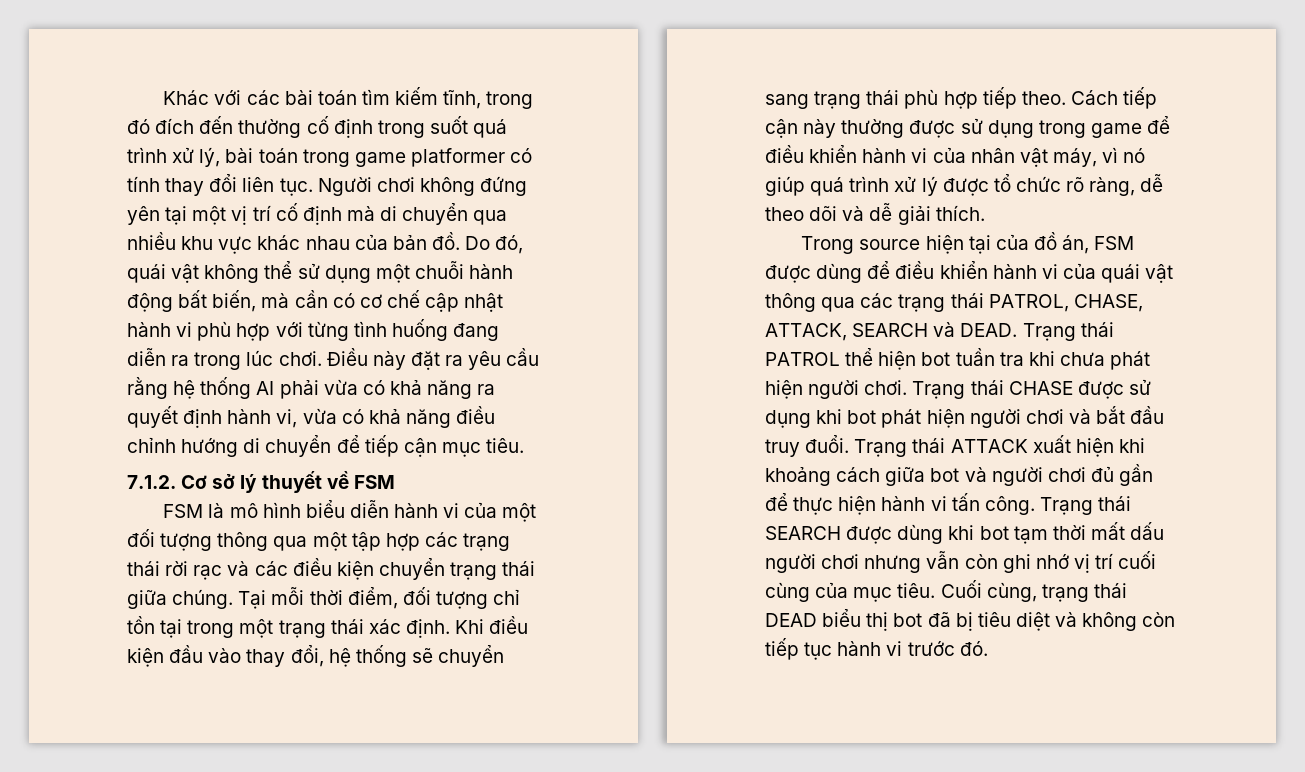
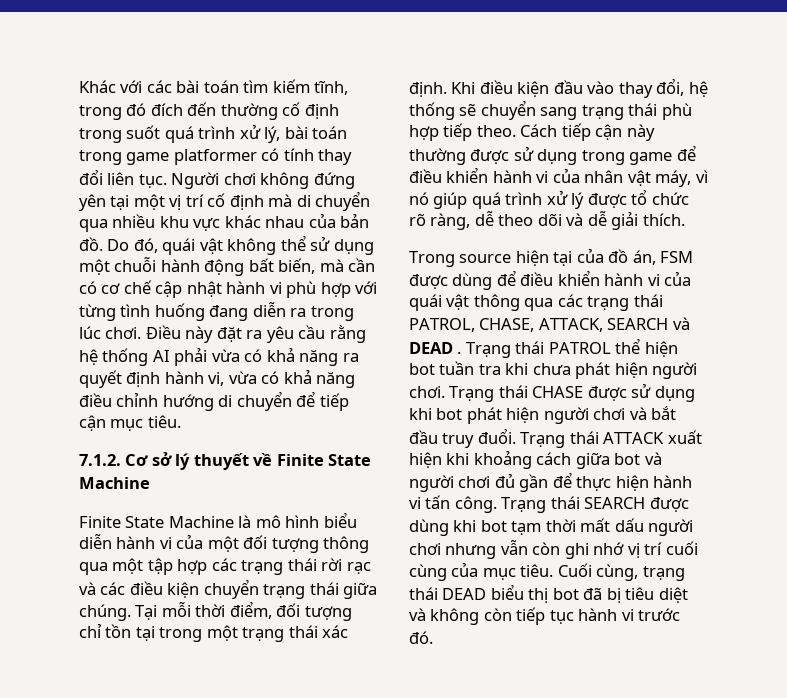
[353,475,395,489] [163,504,204,518] FSM // FSM -> [276,454,372,466] [79,477,150,489] [79,516,234,528] Finite State Machine // Finite State Machine
[960,323,1018,337] DEAD. -> [409,342,462,354] DEAD .

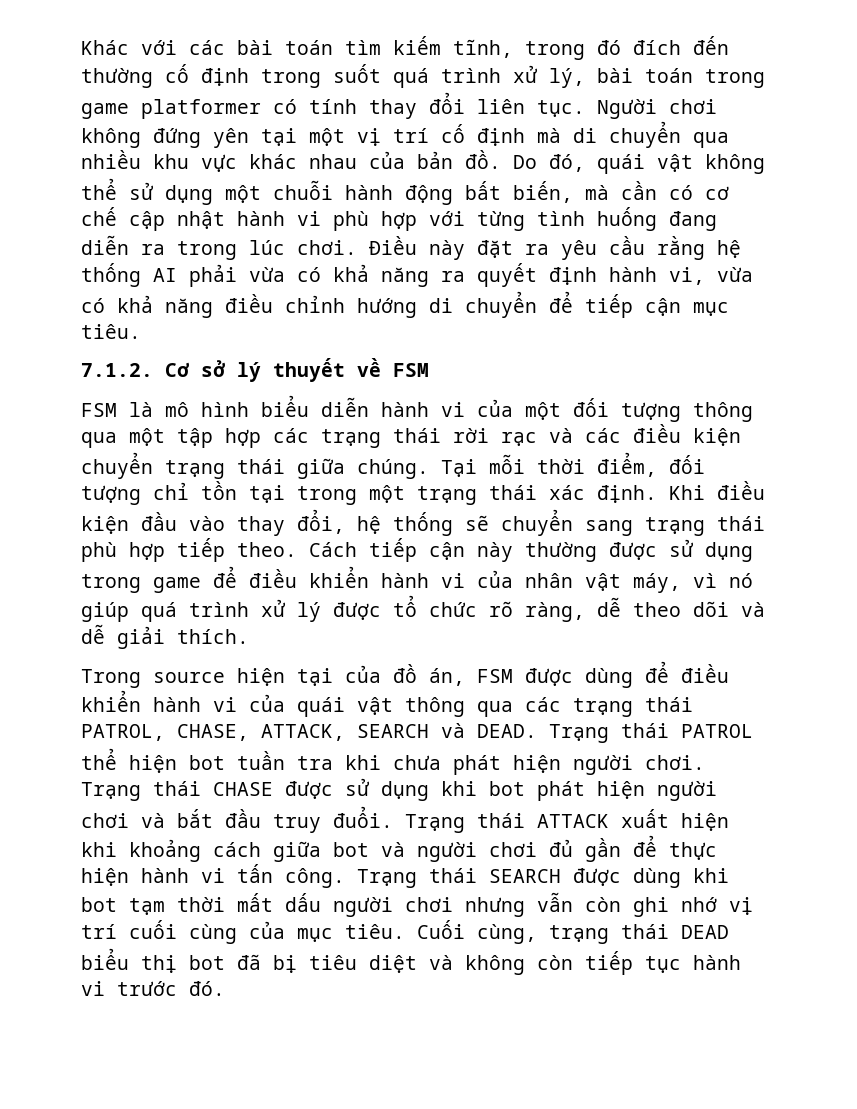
[276,454,372,466] [79,477,150,489] [79,516,234,528] Finite State Machine // Finite State Machine -> [393,363,429,377] [81,403,117,417] FSM // FSM
[409,342,462,354] DEAD . -> [477,724,537,738] DEAD.

